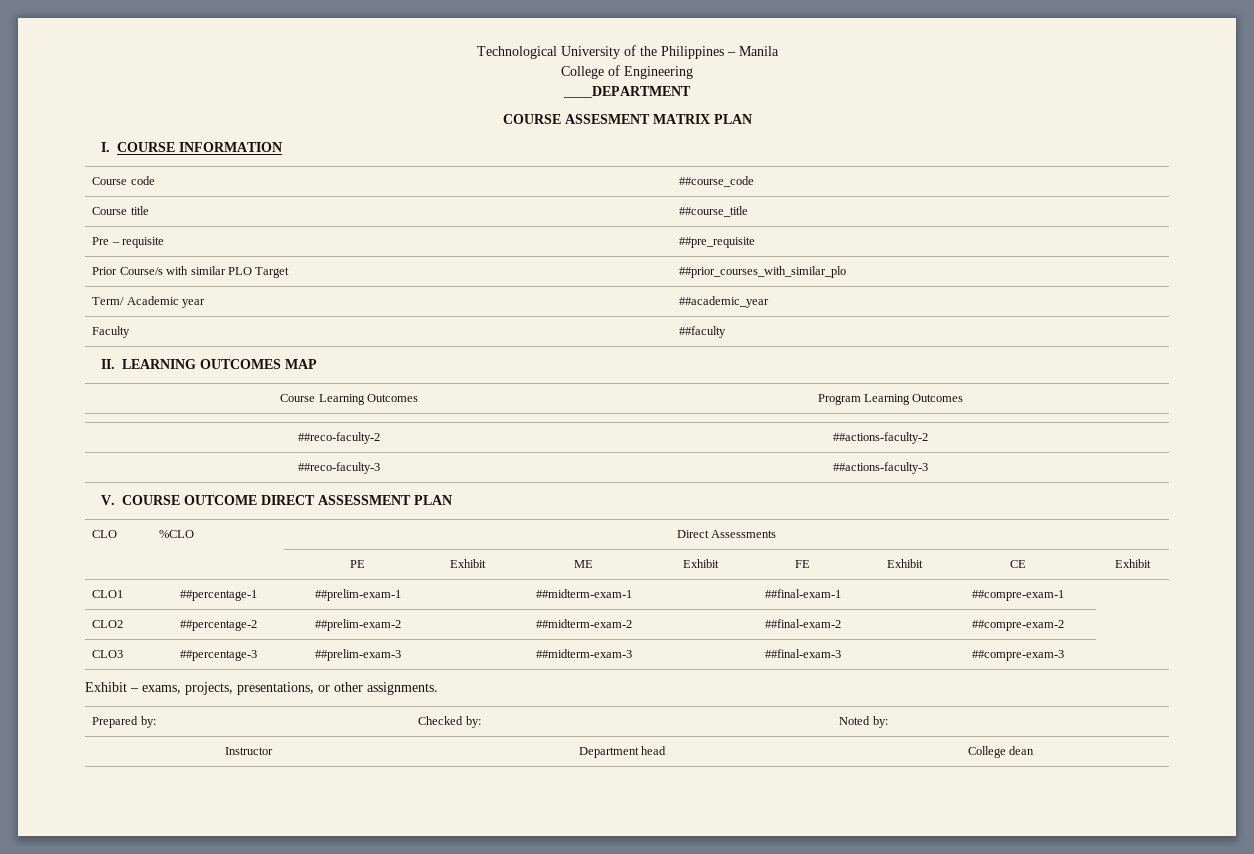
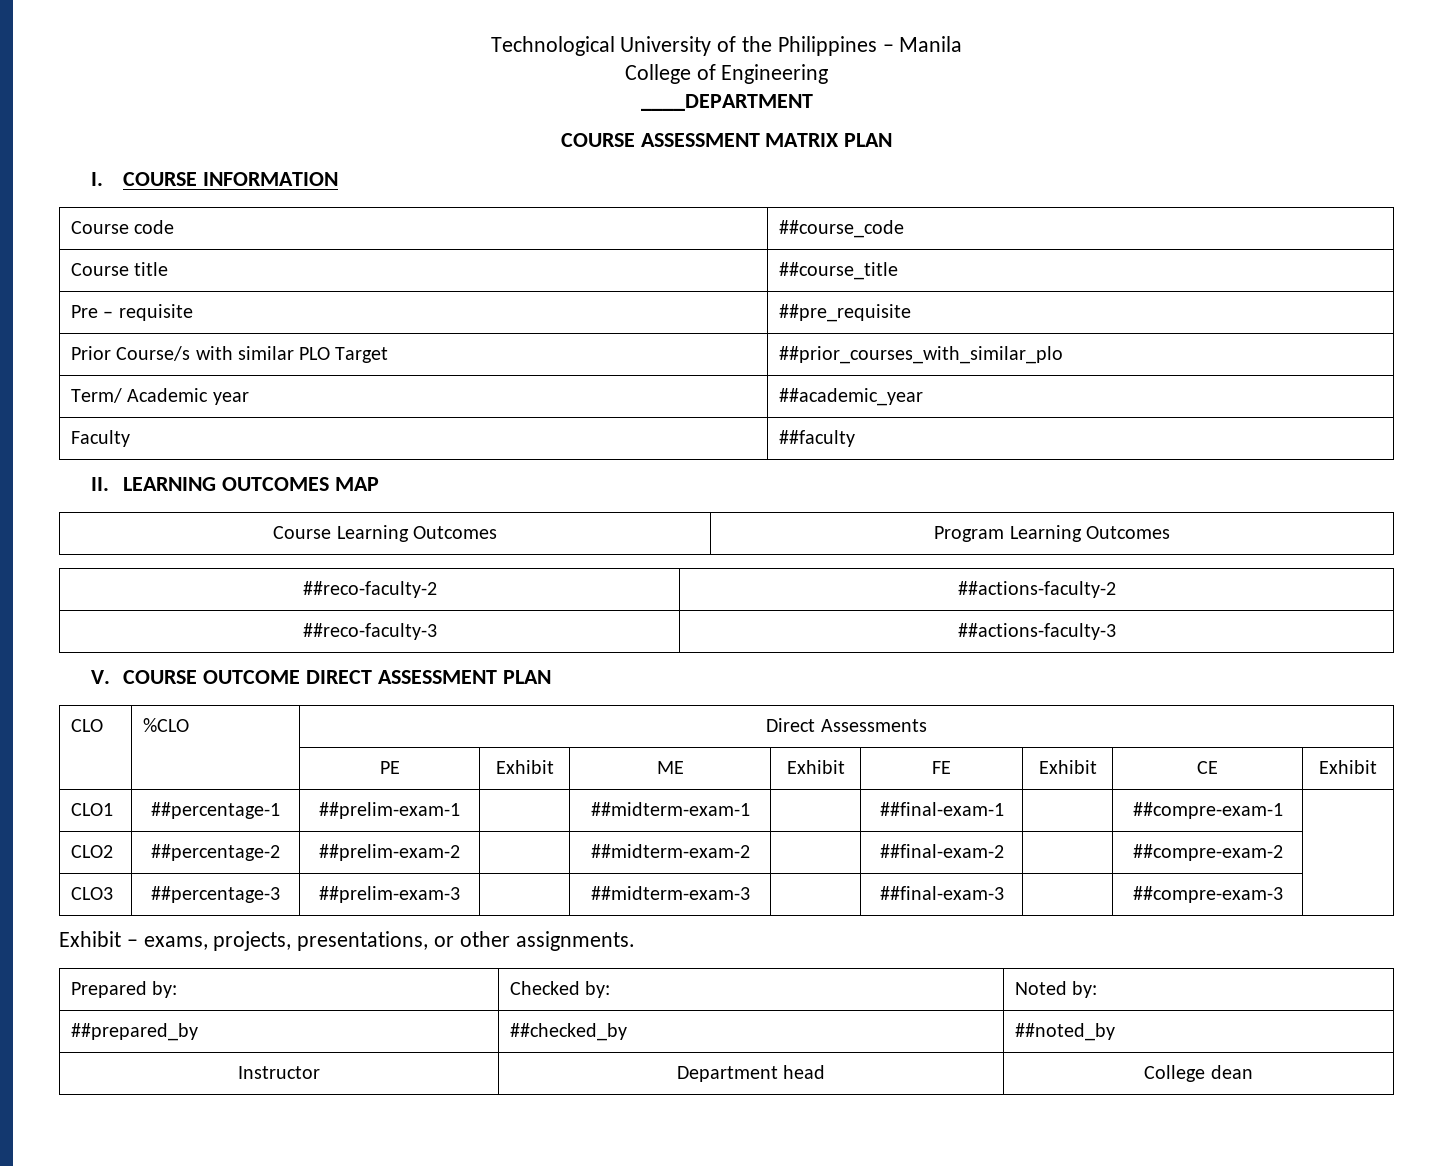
[564,114,650,124] ASSESMENT -> [640,133,760,147] ASSESSMENT
(888, 722) none -> [71,1023,199,1041] [510,1023,628,1041] [1015,1023,1116,1041] // ##prepared_by | ##checked_by | ##noted_by

